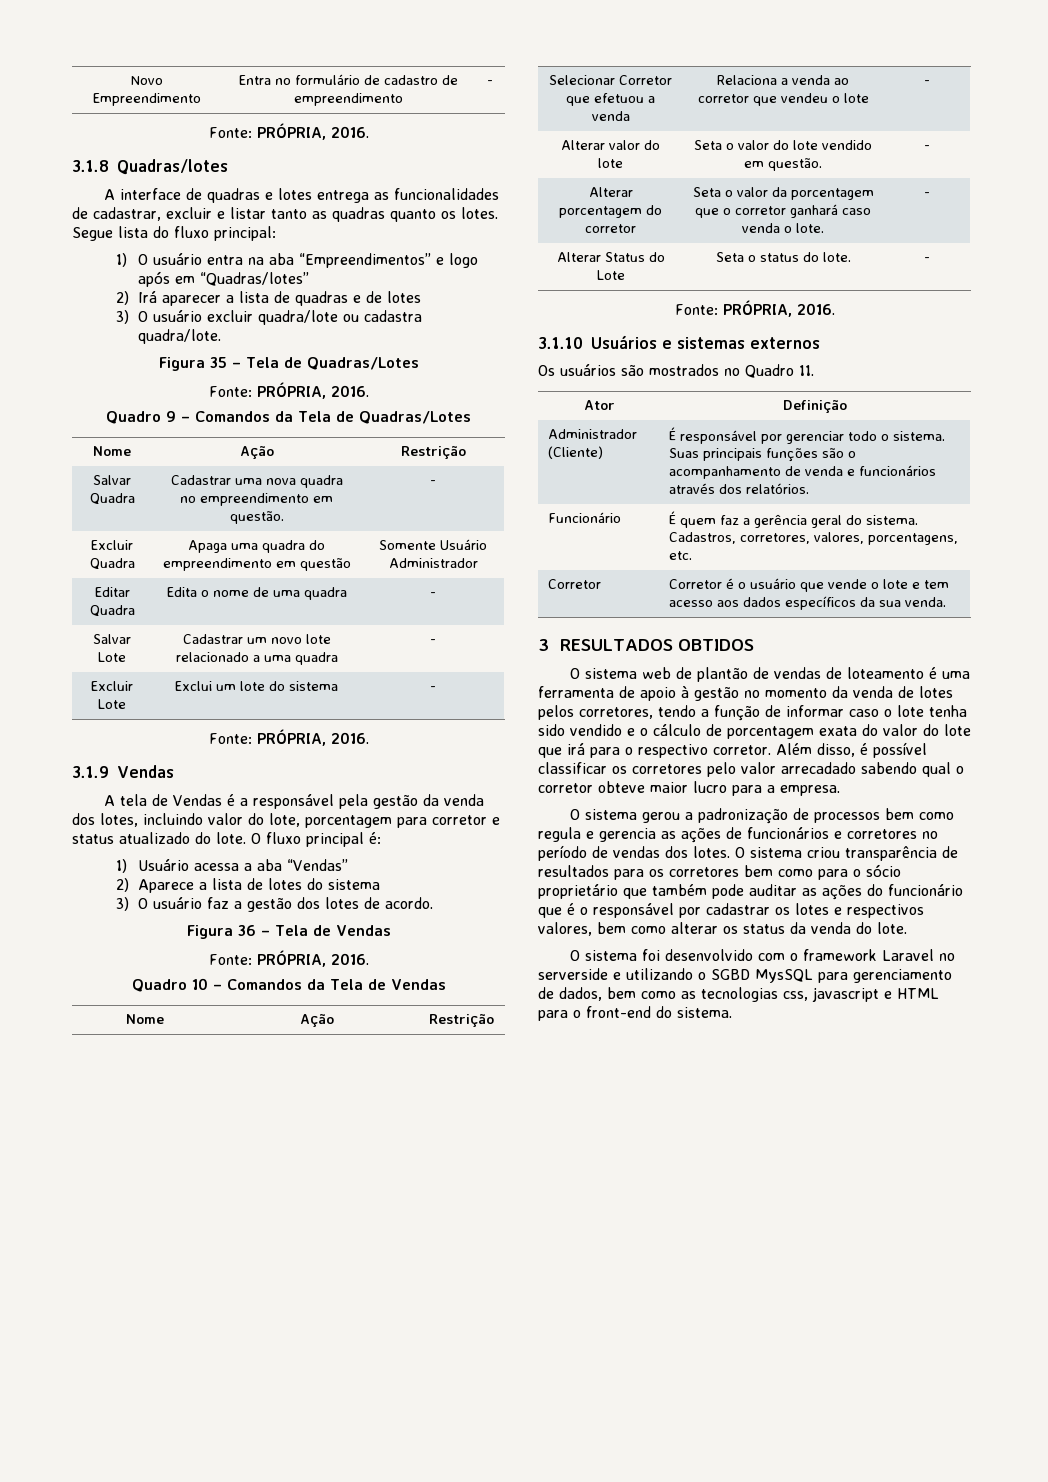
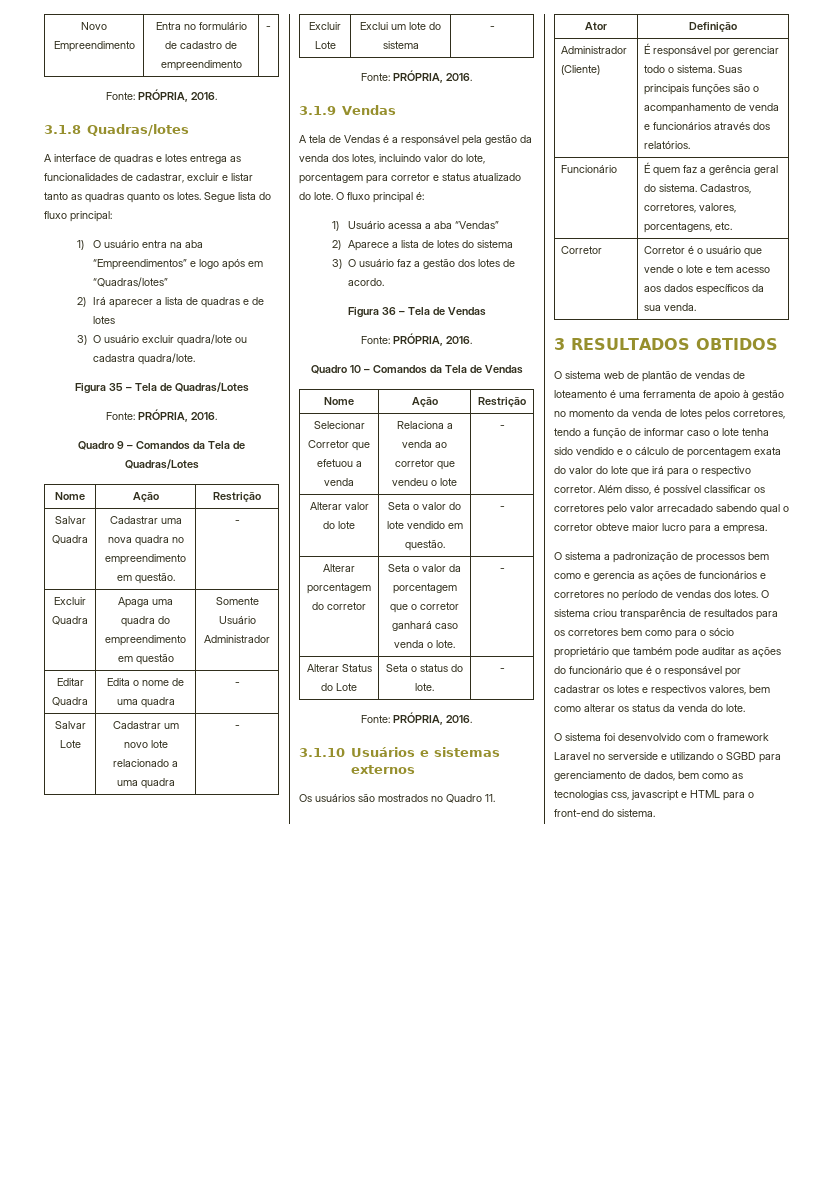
[641,812,680,823] gerou -> (601, 556) none
[538,827,581,842] regula -> (581, 576) none
[755,969,813,983] MysSQL -> (756, 756) none

